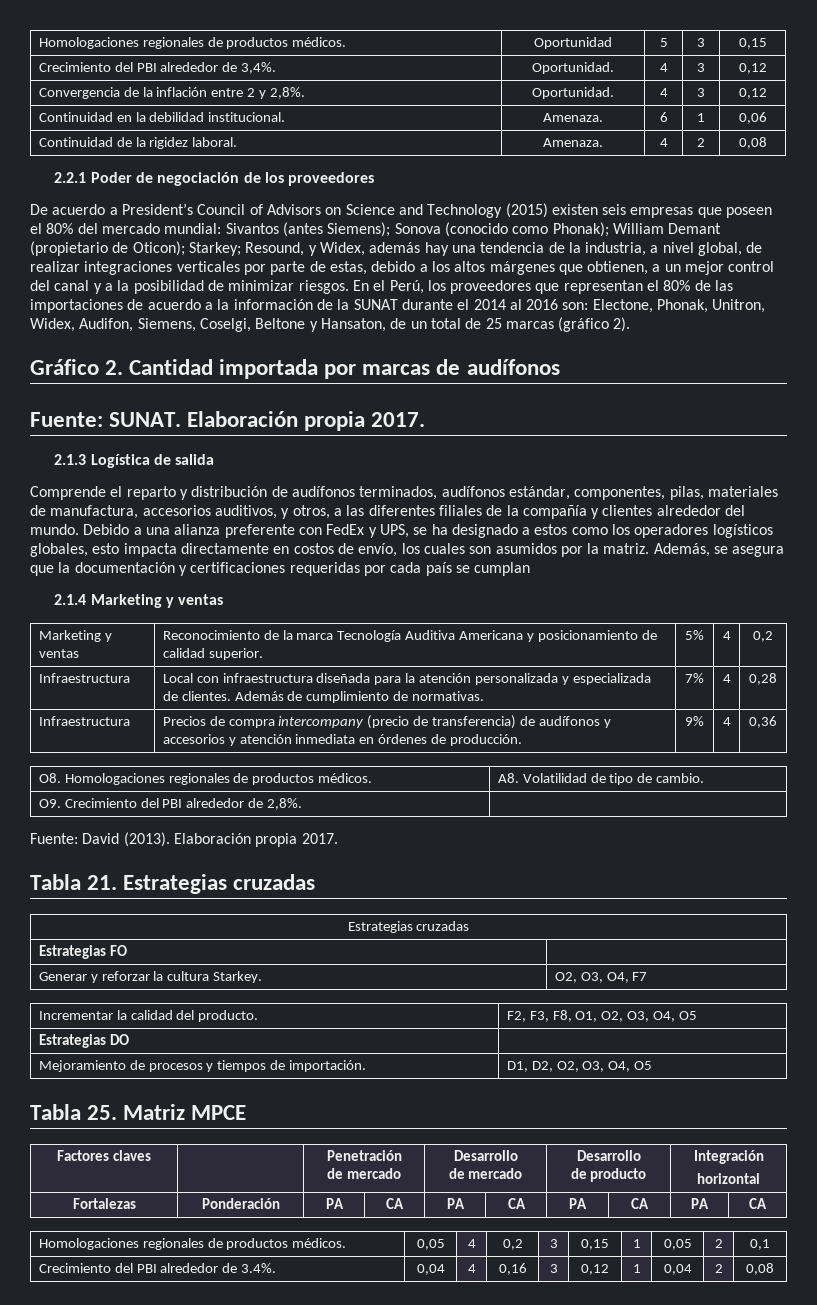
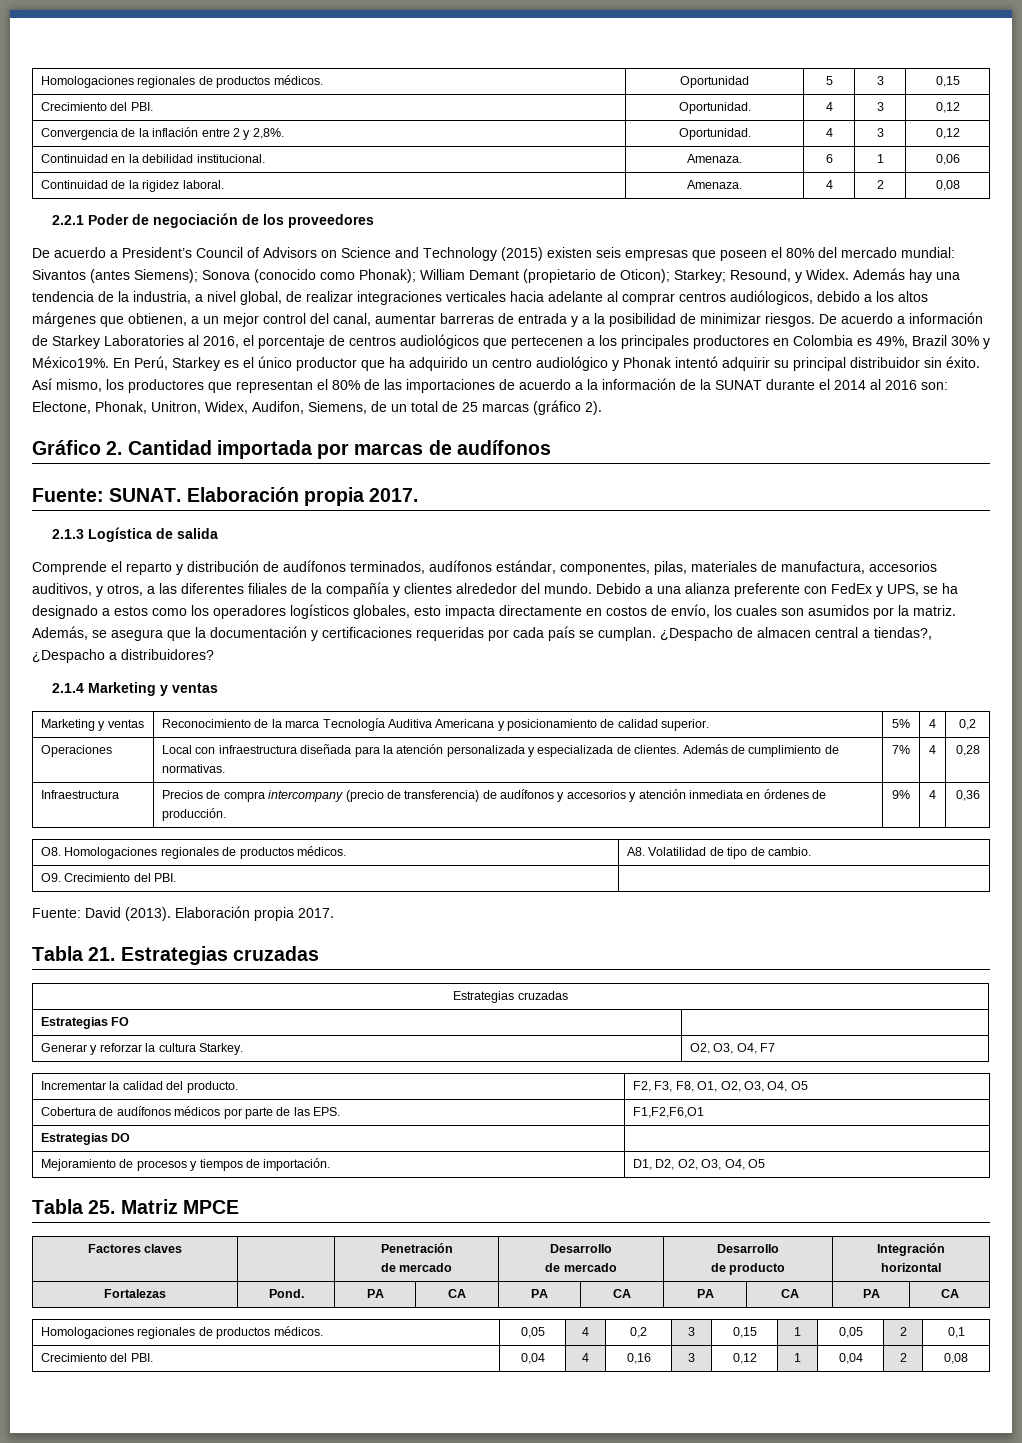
[136,62,277,74] PBI alrededor de 3,4%. -> [130,102,153,111] PBI.
[319,242,421,256] Widex, además -> [806,268,905,280] Widex. Además
[243,261,367,275] por parte de estas, -> [510,290,813,305] hacia adelante al comprar centros audiólogicos,
[54,280,90,291] canal -> [333,313,567,326] canal, aumentar barreras de entrada
[352,280,532,294] En el Perú, los proveedores -> [819,312,983,324] [32,334,990,349] [32,356,980,371] [32,378,204,393] De acuerdo a información de Starkey Laboratories al 2016, el porcentaje de centros audiológicos que pertecenen a los principales productores en Colombia es 49%, Brazil 30% y México19%. En Perú, Starkey es el único productor que ha adquirido un centro audiológico y Phonak intentó adquirir su principal distribuidor sin éxito. Así mismo, los productores
[199,318,386,332] Coselgi, Beltone y Hansaton, -> (367, 407) none
[474,562,531,576] cumplan -> [598,627,932,641] [32,649,214,663] cumplan. ¿Despacho de almacen central a tiendas?, ¿Despacho a distribuidores?
[38,673,130,683] Infraestructura -> [41,745,113,757] Operaciones
[162,798,303,810] PBI alrededor de 2,8%. -> [154,873,177,882] PBI.
(698, 1015) none -> [41,1106,341,1119] [633,1107,705,1118] // Cobertura de audífonos médicos por parte de las EPS. | F1,F2,F6,O1
[201,1198,280,1209] Ponderación -> [268,1289,304,1298] Pond.
[136,1263,277,1273] PBI alrededor de 3.4%. -> [130,1353,153,1362] PBI.

